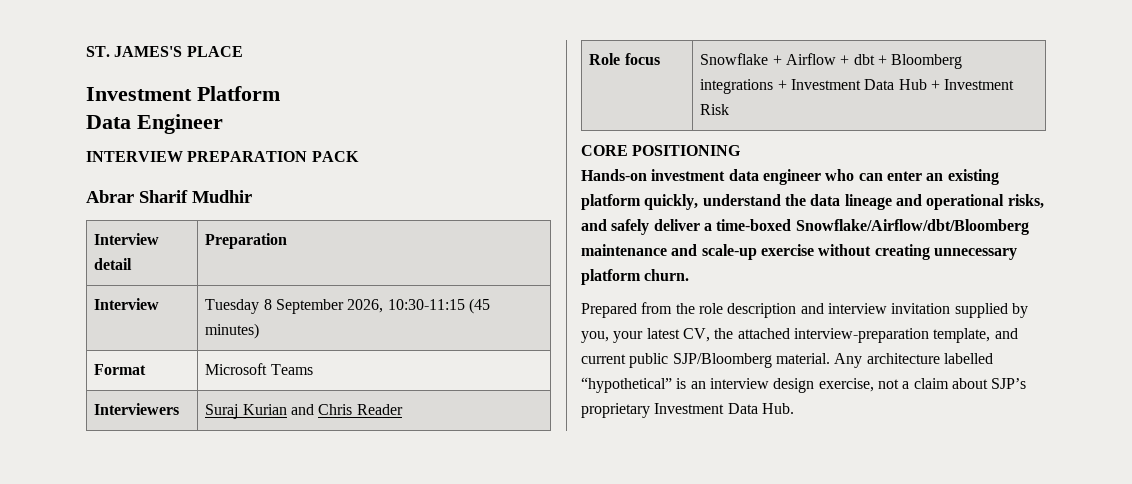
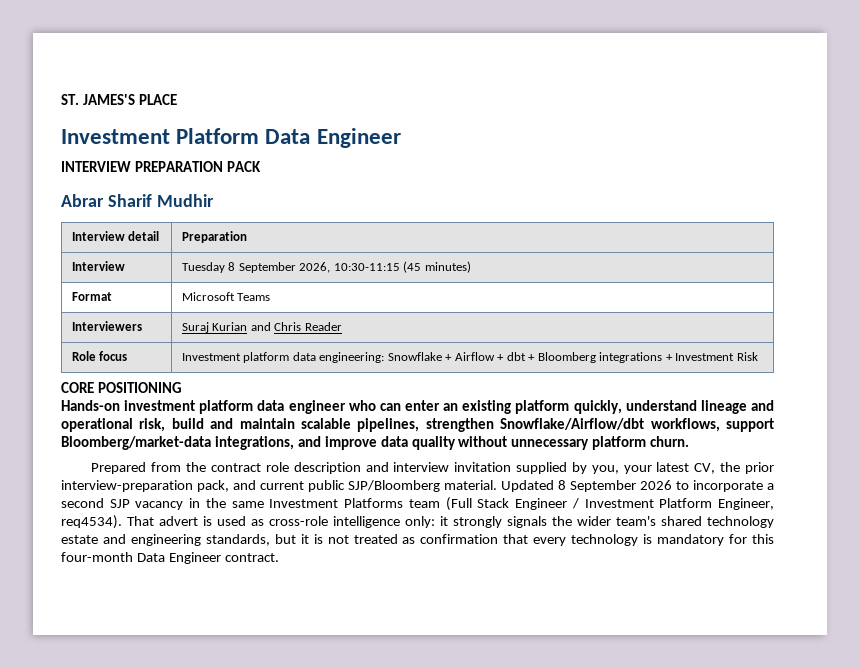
(280, 93) // -> (260, 136) none
(660, 59) none -> [181,352,385,363] Investment platform data engineering:
[864,79,1015,90] Data Hub + Investment -> (735, 357) none
(726, 175) none -> [199,400,254,414] platform
[784,194,841,206] the data -> (697, 405) none
[1007,194,1044,209] [581,219,1029,235] [581,244,930,260] risks, and safely deliver a time-boxed Snowflake/Airflow/dbt/Bloomberg maintenance and scale-up exercise without creating -> [139,418,774,432] [61,436,508,450] risk, build and maintain scalable pipelines, strengthen Snowflake/Airflow/dbt workflows, support Bloomberg/market-data integrations, and improve data quality without
(695, 308) none -> [210,463,261,472] contract
[737,328,991,343] attached interview-preparation template, -> [745,462,774,474] [61,480,229,492] prior interview-preparation pack,
[834,353,993,368] [581,377,1027,393] [581,403,794,418] Any architecture labelled “hypothetical” is an interview design exercise, not a claim about SJP’s proprietary Investment Data Hub. -> [501,480,774,492] [61,497,775,511] [61,515,774,529] [61,534,775,546] [61,552,279,564] Updated 8 September 2026 to incorporate a second SJP vacancy in the same Investment Platforms team (Full Stack Engineer / Investment Platform Engineer, req4534). That advert is used as cross-role intelligence only: it strongly signals the wider team's shared technology estate and engineering standards, but it is not treated as confirmation that every technology is mandatory for this four-month Data Engineer contract.

